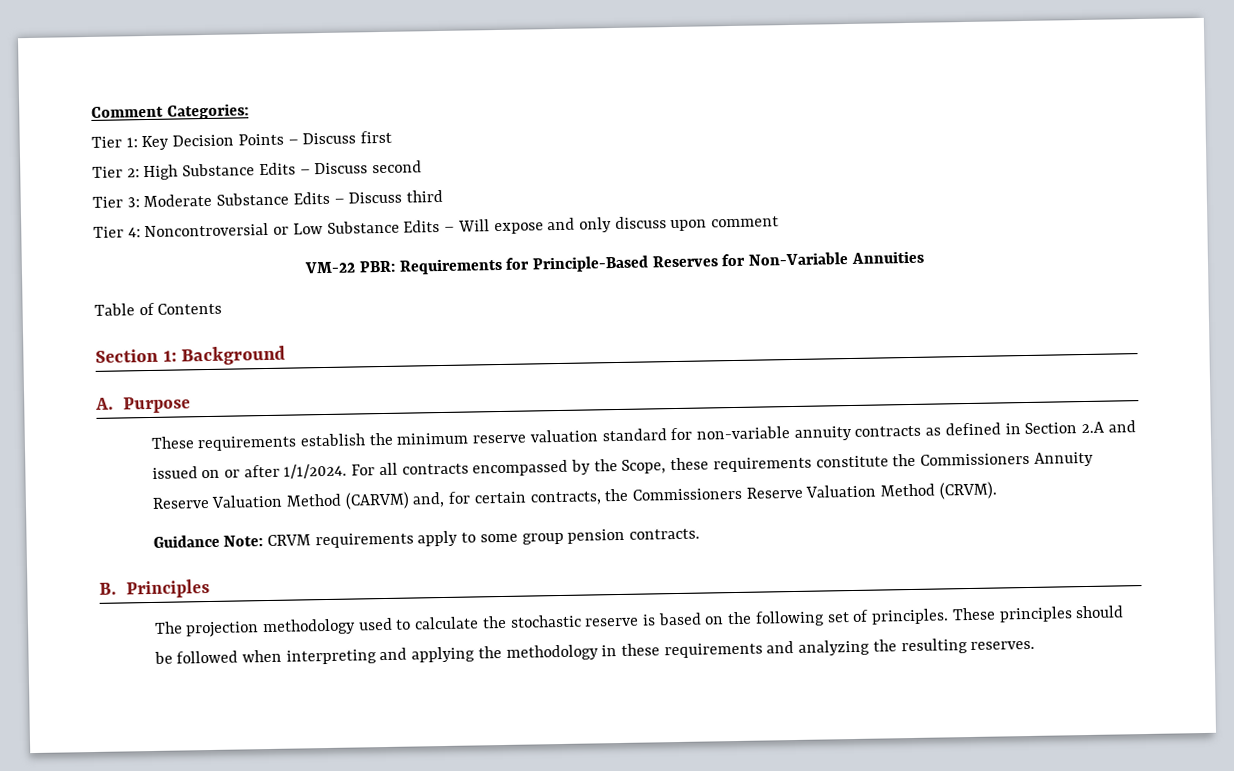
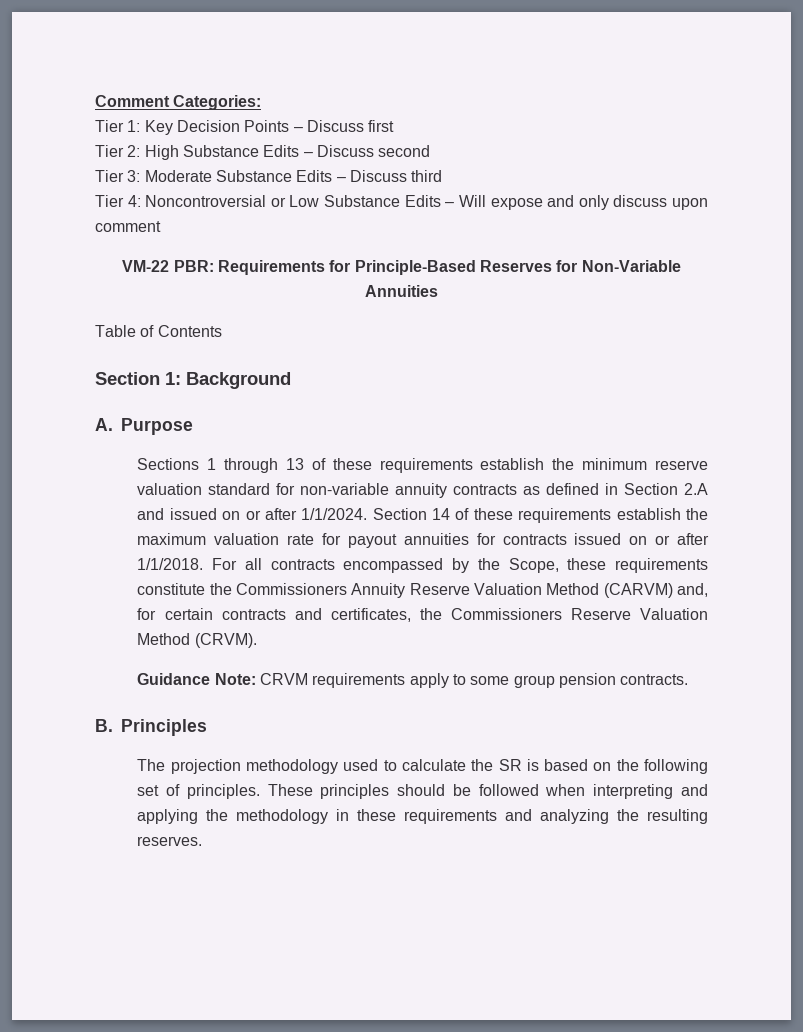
[150,436,195,449] These -> [137,458,372,473] Sections 1 through 13 of these
(348, 471) none -> [372,508,708,523] [137,533,710,548] [137,558,204,570] Section 14 of these requirements establish the maximum valuation rate for payout annuities for contracts issued on or after 1/1/2018.
[529,491,602,506] contracts, -> [221,608,411,622] contracts and certificates,
[509,614,640,628] stochastic reserve -> [498,759,522,771] SR

